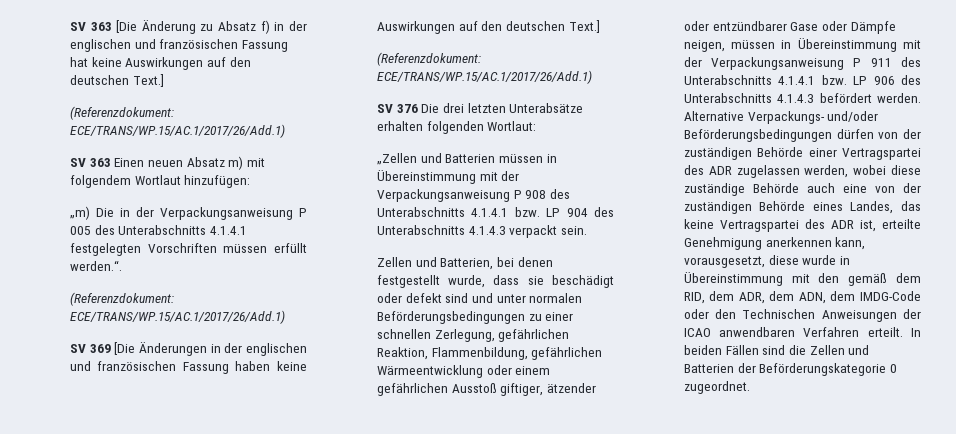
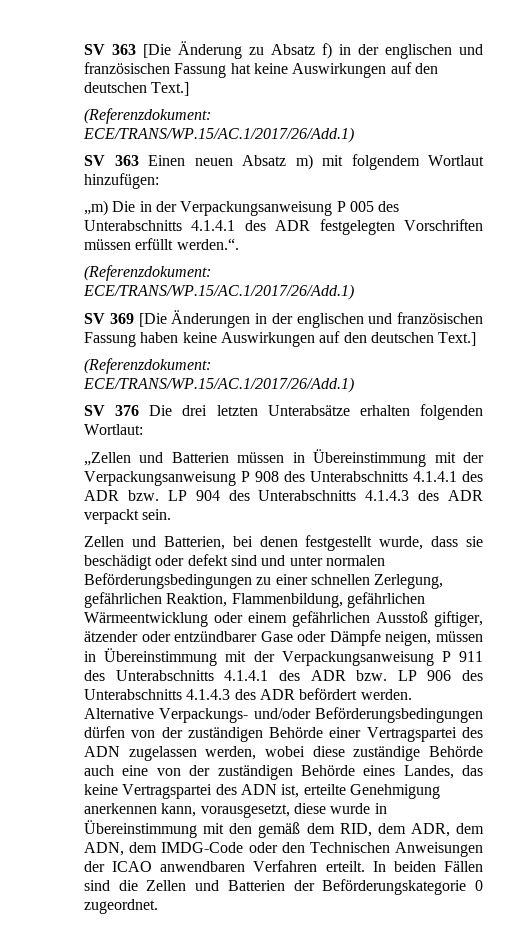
(247, 230) none -> [244,220,311,231] des ADR
(509, 212) none -> [462,471,483,482] [84,490,120,501] des ADR
(506, 230) none -> [418,490,484,501] des ADR
(816, 80) none -> [278,670,346,681] des ADR
(815, 98) none -> [234,689,295,700] des ADR
[708,166,732,175] ADR -> [84,746,121,757] ADN
[830,220,854,229] ADR -> [240,784,277,795] ADN

